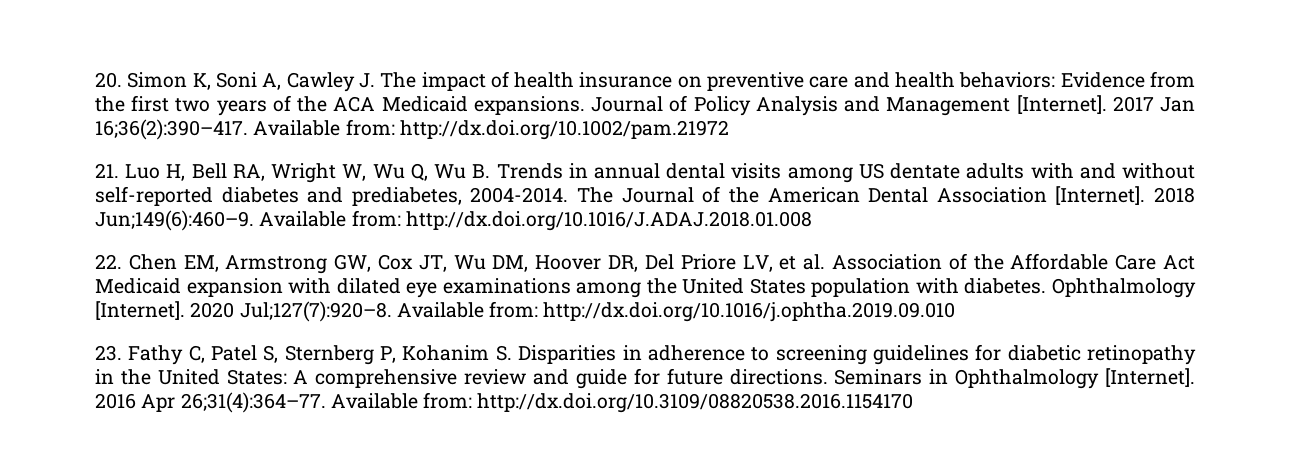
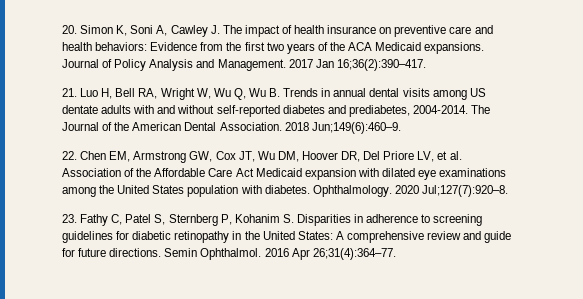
[886,95,1107,116] Management [Internet]. -> [217,59,286,71] Management.
[253,119,729,140] Available from: http://dx.doi.org/10.1002/pam.21972 -> (426, 65) none
[936,186,1146,205] Association [Internet]. -> [219,122,282,131] Association.
[259,210,812,231] Available from: http://dx.doi.org/10.1016/J.ADAJ.2018.01.008 -> (401, 128) none
[1052,278,1196,298] [95,301,185,320] Ophthalmology [Internet]. -> [312,185,392,197] Ophthalmology.
[396,301,956,322] Available from: http://dx.doi.org/10.1016/j.ophtha.2019.09.010 -> (508, 191) none
[834,368,1195,389] [95,392,914,413] Seminars in Ophthalmology [Internet]. 2016 Apr 26;31(4):364–77. Available from: http://dx.doi.org/10.3109/08820538.2016.1154170 -> [164,248,396,260] Semin Ophthalmol. 2016 Apr 26;31(4):364–77.

